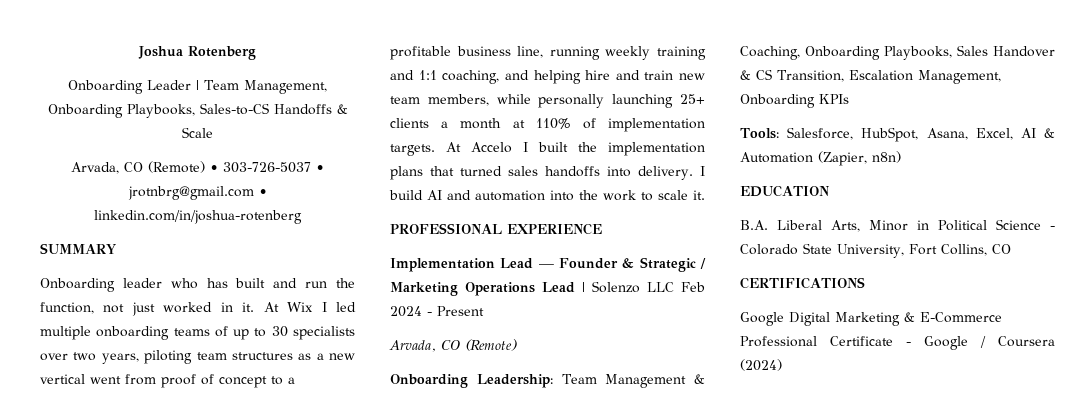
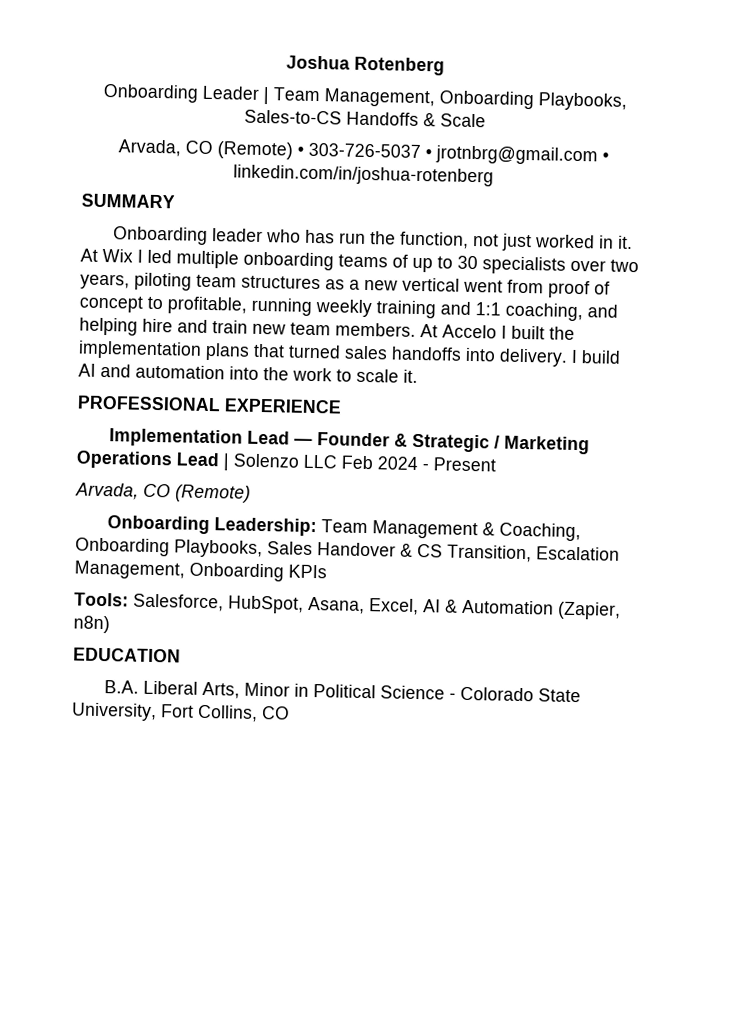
[235,278,298,288] built and -> (335, 236) none
[288,377,295,384] [390,46,544,60] a profitable business line, -> [167,296,247,315] profitable,
[427,94,705,108] [390,118,705,132] [390,144,435,156] members, while personally launching 25+ clients a month at 110% of implementation targets. -> [335,322,416,337] members.
[740,277,865,289] [740,312,1002,326] [740,336,1055,350] [740,359,782,371] // CERTIFICATIONS // Google Digital Marketing & E-Commerce Professional Certificate - Google / Coursera (2024) -> (290, 713) none

